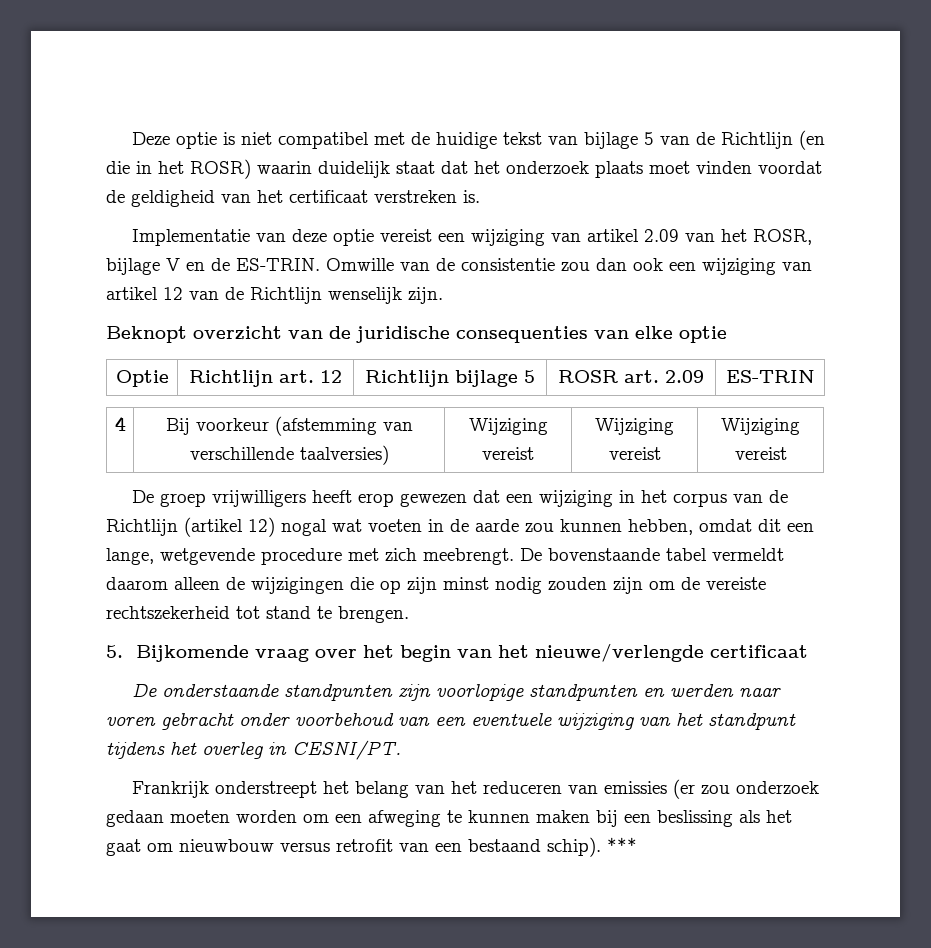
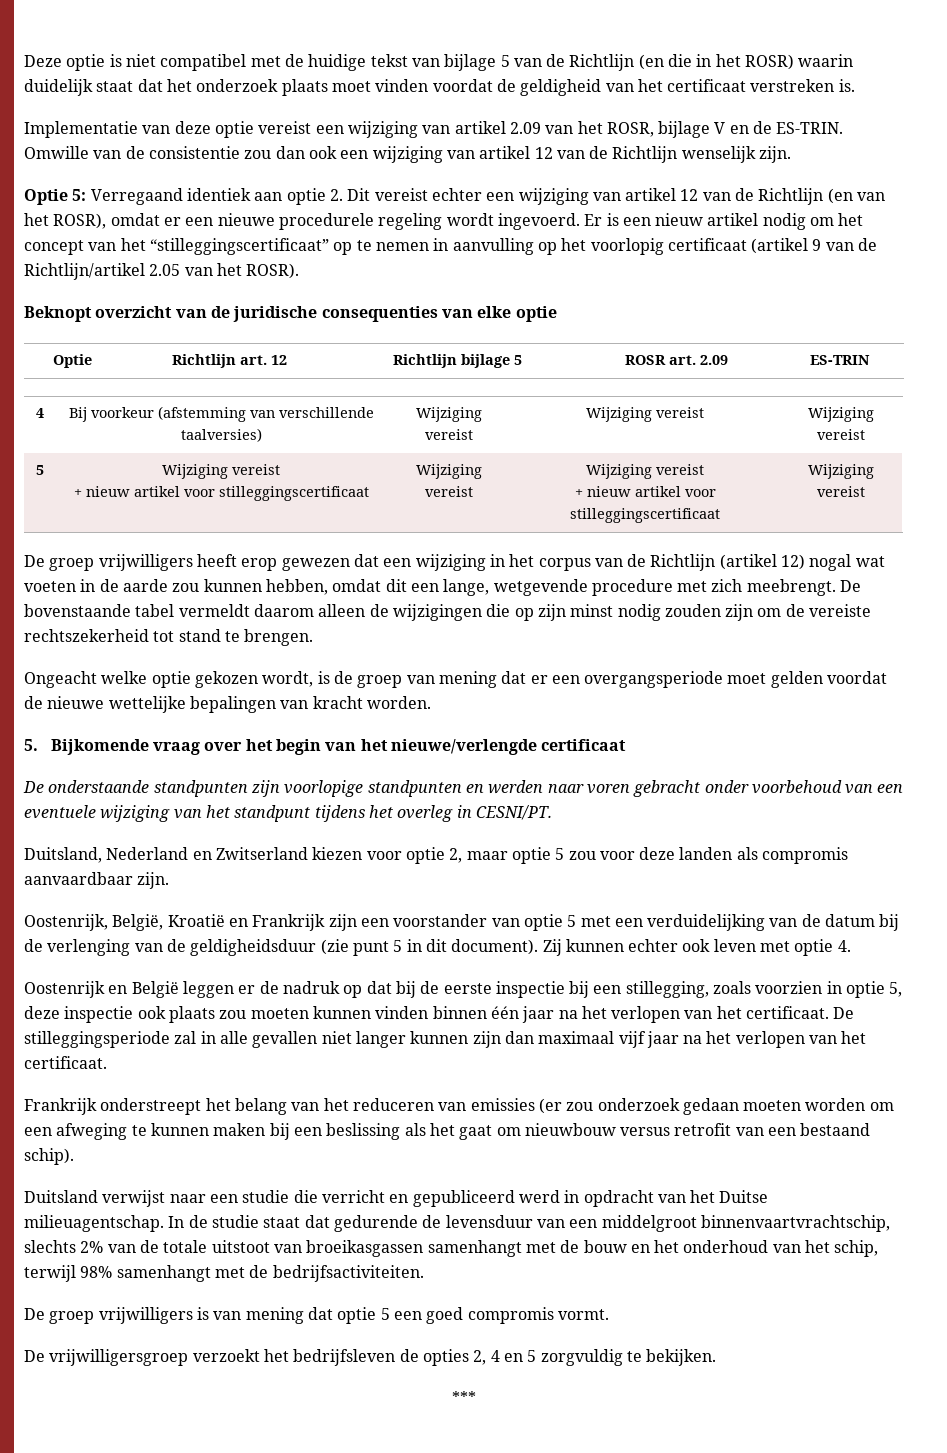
(443, 295) none -> [24,188,886,205] [24,213,864,230] [24,238,878,255] [24,263,300,280] // Optie 5: Verregaand identiek aan optie 2. Dit vereist echter een wijziging van artikel 12 van de Richtlijn (en van het ROSR), omdat er een nieuwe procedurele regeling wordt ingevoerd. Er is een nieuw artikel nodig om het concept van het “stilleggingscertificaat” op te nemen in aanvulling op het voorlopig certificaat (artikel 9 van de Richtlijn/artikel 2.05 van het ROSR).
(787, 453) none -> [36,465,44,475] [162,464,280,479] [73,486,369,501] [415,464,482,479] [424,486,473,497] [586,464,704,479] [574,486,716,497] [570,508,720,523] [808,464,874,479] [817,486,865,497] // 5 | Wijziging vereist // + nieuw artikel voor stilleggingscertificaat | Wijziging vereist | Wijziging vereist // + nieuw artikel voor stilleggingscertificaat | Wijziging vereist
(409, 614) none -> [24,671,888,688] [24,696,431,713] // Ongeacht welke optie gekozen wordt, is de groep van mening dat er een overgangsperiode moet gelden voordat de nieuwe wettelijke bepalingen van kracht worden.
(401, 750) none -> [24,847,849,864] [24,872,170,889] [24,914,900,931] [24,939,851,956] [24,981,903,998] [24,1006,855,1023] [24,1031,867,1048] [24,1056,107,1069] // Duitsland, Nederland en Zwitserland kiezen voor optie 2, maar optie 5 zou voor deze landen als compromis aanvaardbaar zijn. // Oostenrijk, België, Kroatië en Frankrijk zijn een voorstander van optie 5 met een verduidelijking van de datum bij de verlenging van de geldigheidsduur (zie punt 5 in dit document). Zij kunnen echter ook leven met optie 4. // Oostenrijk en België leggen er de nadruk op dat bij de eerste inspectie bij een stillegging, zoals voorzien in optie 5, deze inspectie ook plaats zou moeten kunnen vinden binnen één jaar na het verlopen van het certificaat. De stilleggingsperiode zal in alle gevallen niet langer kunnen zijn dan maximaal vijf jaar na het verlopen van het certificaat.
(601, 847) none -> [24,1190,769,1207] [24,1215,890,1232] [24,1240,879,1257] [24,1265,424,1282] [24,1307,609,1324] [24,1349,717,1366] // Duitsland verwijst naar een studie die verricht en gepubliceerd werd in opdracht van het Duitse milieuagentschap. In de studie staat dat gedurende de levensduur van een middelgroot binnenvaartvrachtschip, slechts 2% van de totale uitstoot van broeikasgassen samenhangt met de bouw en het onderhoud van het schip, terwijl 98% samenhangt met de bedrijfsactiviteiten. // De groep vrijwilligers is van mening dat optie 5 een goed compromis vormt. // De vrijwilligersgroep verzoekt het bedrijfsleven de opties 2, 4 en 5 zorgvuldig te bekijken. //

